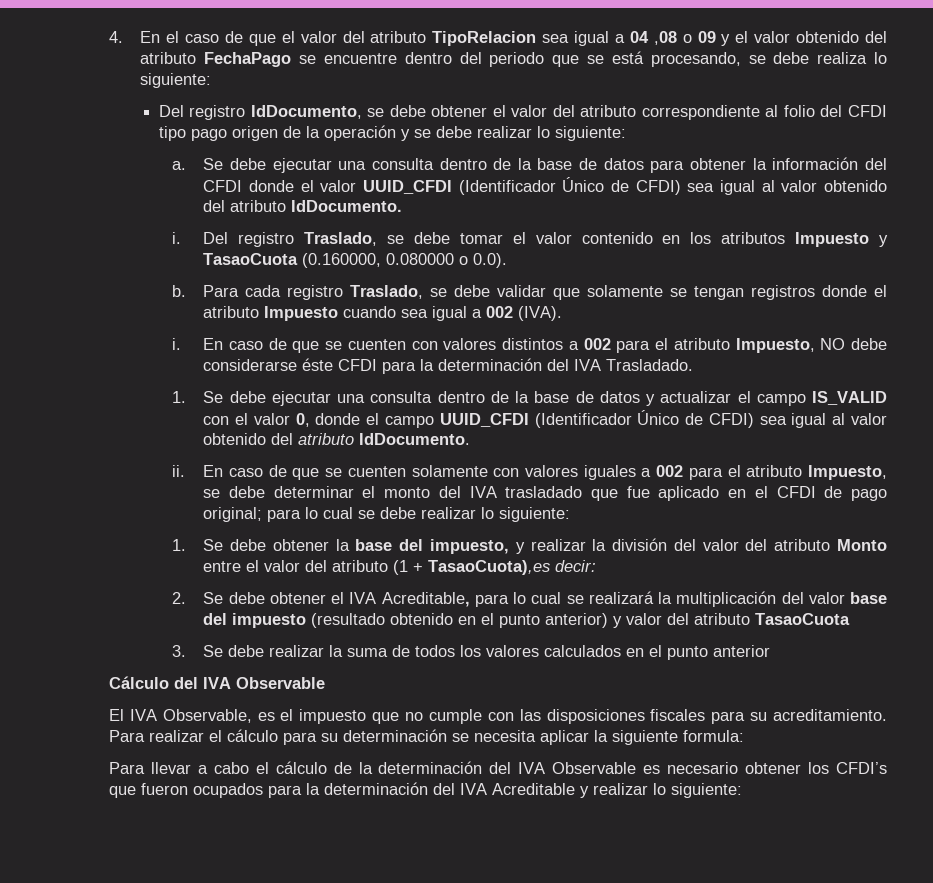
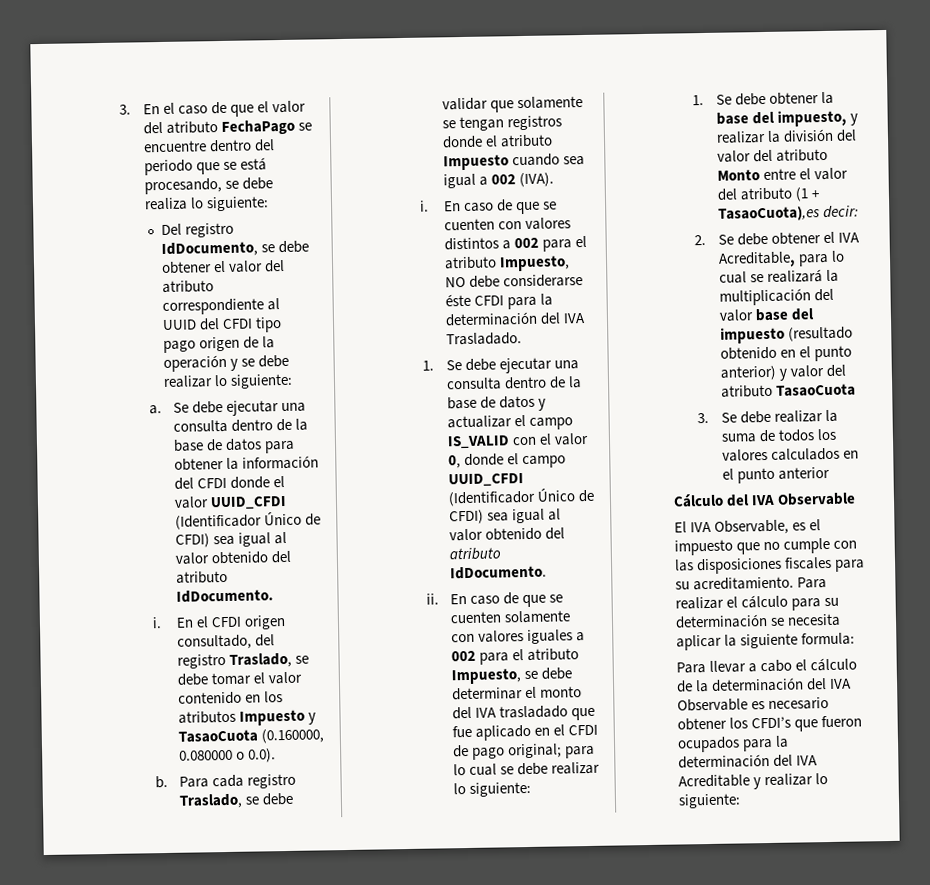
[108,31,123,43] 4. -> [118,104,131,115] 3.
[432,31,888,46] [140,52,197,64] TipoRelacion sea igual a 04 ,08 o 09 y el valor obtenido del atributo -> (218, 127) none
[783,105,815,117] folio -> [162,319,198,330] UUID
[203,232,229,244] Del -> [175,615,286,630] [176,634,275,650] En el CFDI origen consultado, del

